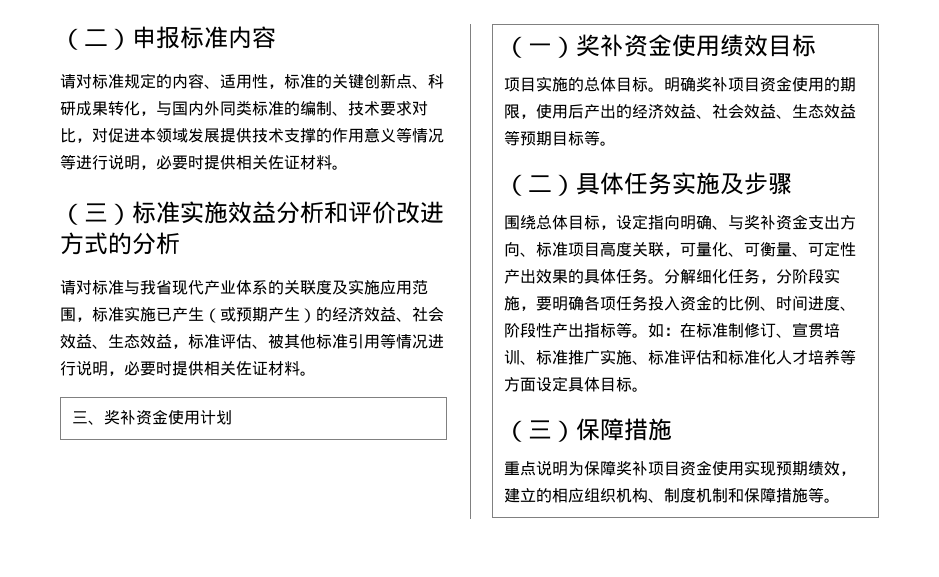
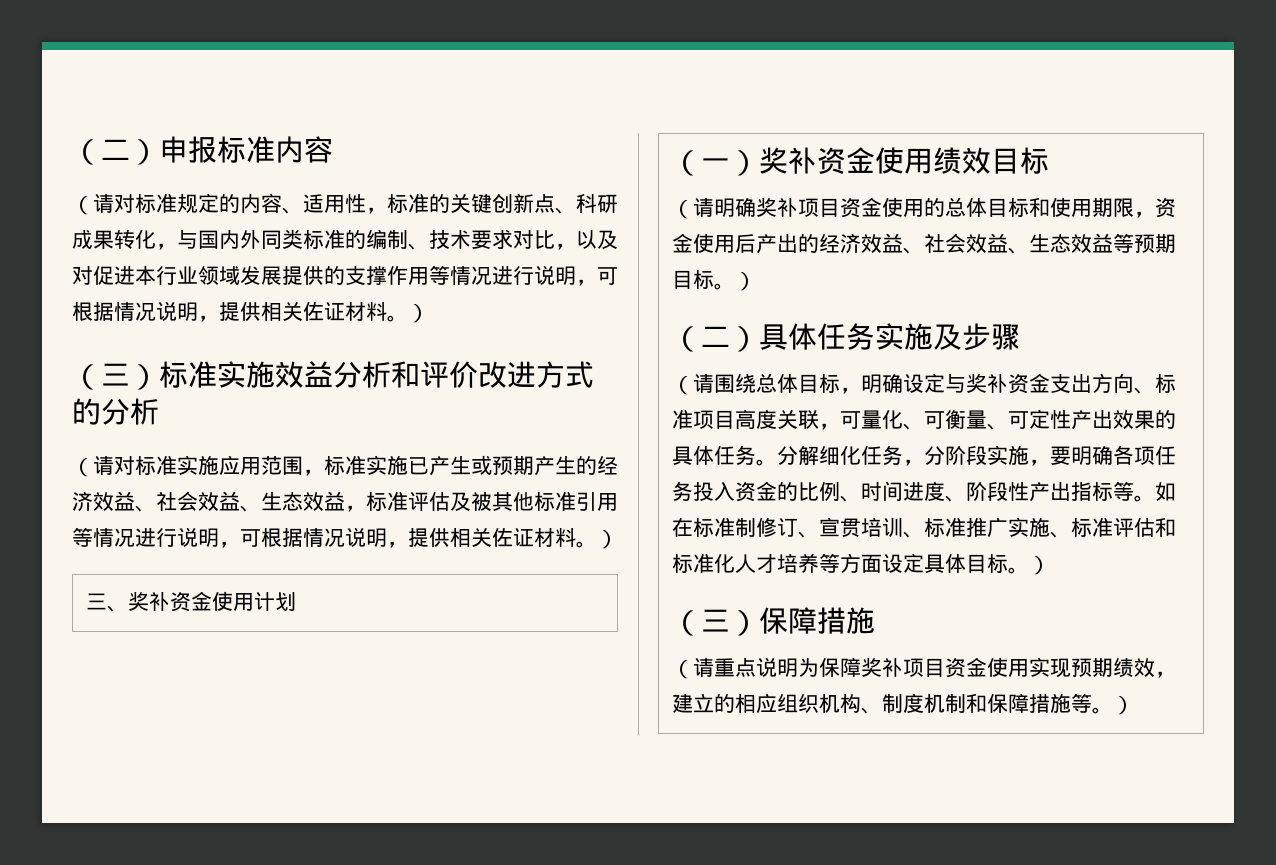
(276, 37) none -> [72,195,93,215] （
(92, 140) none -> [576,230,618,249] 以及
(156, 135) none -> [156,266,198,285] 行业
[252,127,444,143] [60,154,348,170] 技术支撑的作用意义等情况等进行说明，必要时提供相关佐证材料。 -> [324,265,618,286] [72,301,429,323] 的支撑作用等情况进行说明，可根据情况说明，提供相关佐证材料。）
[60,280,348,295] 请对标准与我省现代产业体系的关联度及 -> [72,455,177,477] （请对标准
[204,308,220,323] （ -> (471, 465) none
[300,308,316,323] ） -> (576, 465) none
[252,344,268,349] 、 -> [450,492,471,511] 及
[124,361,316,376] 必要时提供相关佐证材料。 -> [240,527,618,549] 可根据情况说明，提供相关佐证材料。）
[504,76,665,92] 项目实施的总体目标。 -> [672,198,715,219] （请
[840,77,857,92] [504,104,537,119] 期限， -> [945,197,1177,218] [672,233,694,253] 总体目标和使用期限，资金
[584,130,617,146] 等。 -> [714,271,757,291] 。）
(793, 184) none -> [672,374,715,395] （请
[616,214,729,230] 设定指向明确、 -> [861,373,946,393] 明确设定
[664,327,681,336] ： -> (1177, 491) none
(649, 389) none -> [1029,555,1051,575] ）
(673, 429) none -> [672,658,715,679] （请
(841, 500) none -> [1113,695,1135,715] ）

